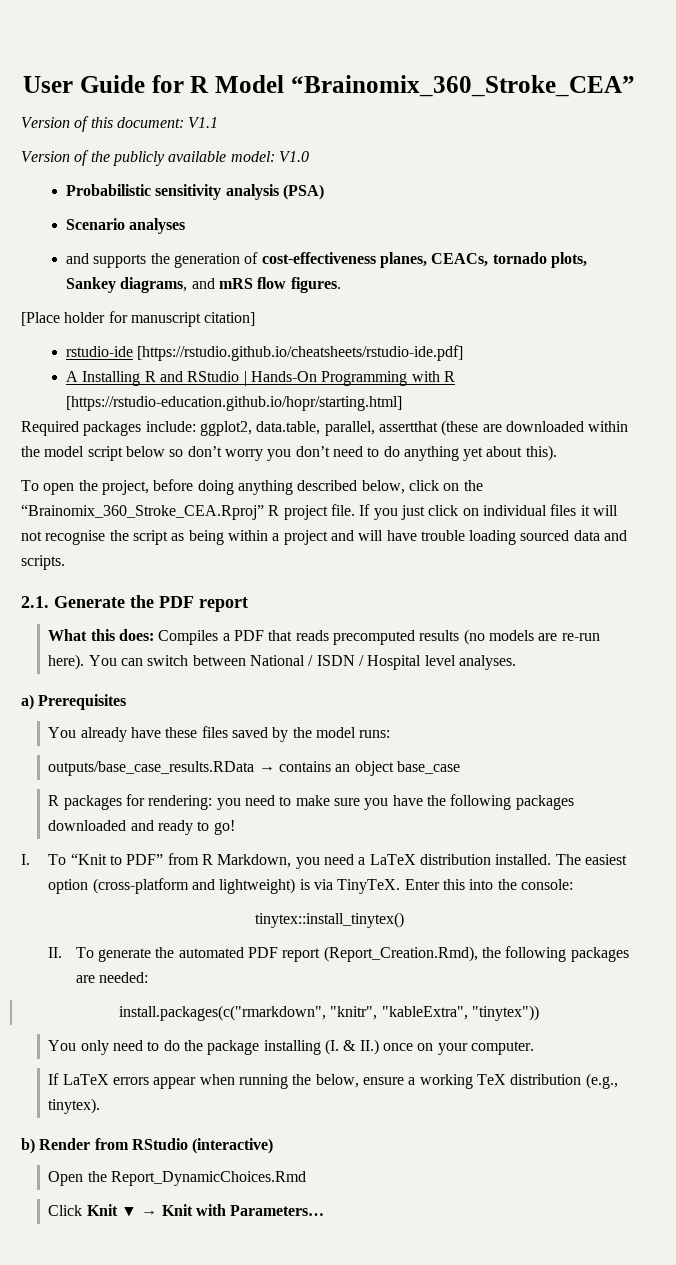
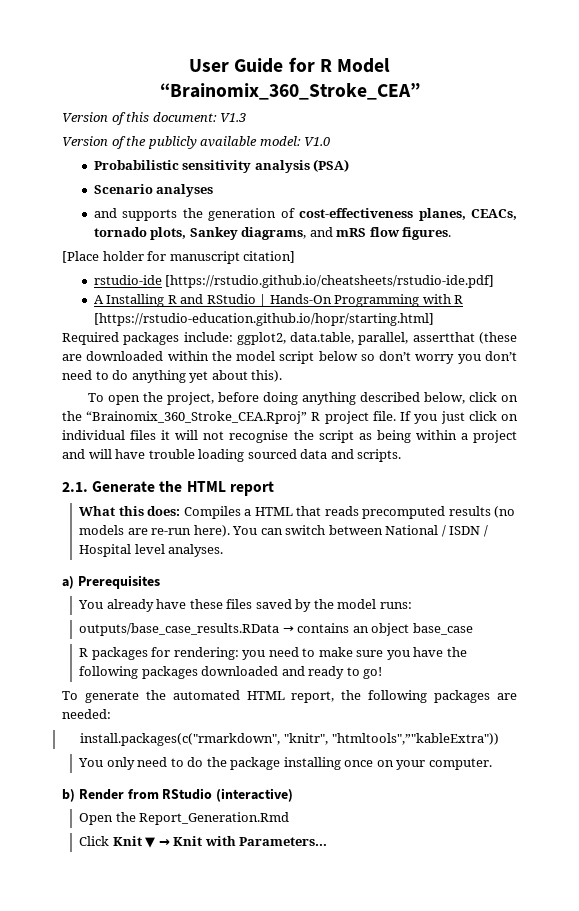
[188,117,219,128] V1.1 -> [220,113,247,122] V1.3
[159,596,194,608] PDF -> [186,481,226,492] HTML
[233,630,264,641] PDF -> [254,507,293,516] HTML
[21,853,627,869] [48,878,573,894] [254,912,404,928] [48,947,63,958] I. To “Knit to PDF” from R Markdown, you need a LaTeX distribution installed. The easiest option (cross-platform and lightweight) is via TinyTeX. Enter this into the console: // tinytex::install_tinytex() // II. -> (383, 673) none
[247,946,478,962] PDF report (Report_Creation.Rmd), -> [246,691,335,703] HTML report,
[381,1005,539,1021] "kableExtra", "tinytex")) -> [331,733,499,745] "htmltools",”"kableExtra"))
[324,1039,379,1055] (I. & II.) -> (341, 763) none
[48,1073,618,1089] [48,1098,101,1114] // If LaTeX errors appear when running the below, ensure a working TeX distribution (e.g., tinytex). -> (492, 764) none
[110,1171,306,1186] Report_DynamicChoices.Rmd -> [139,812,290,825] Report_Generation.Rmd

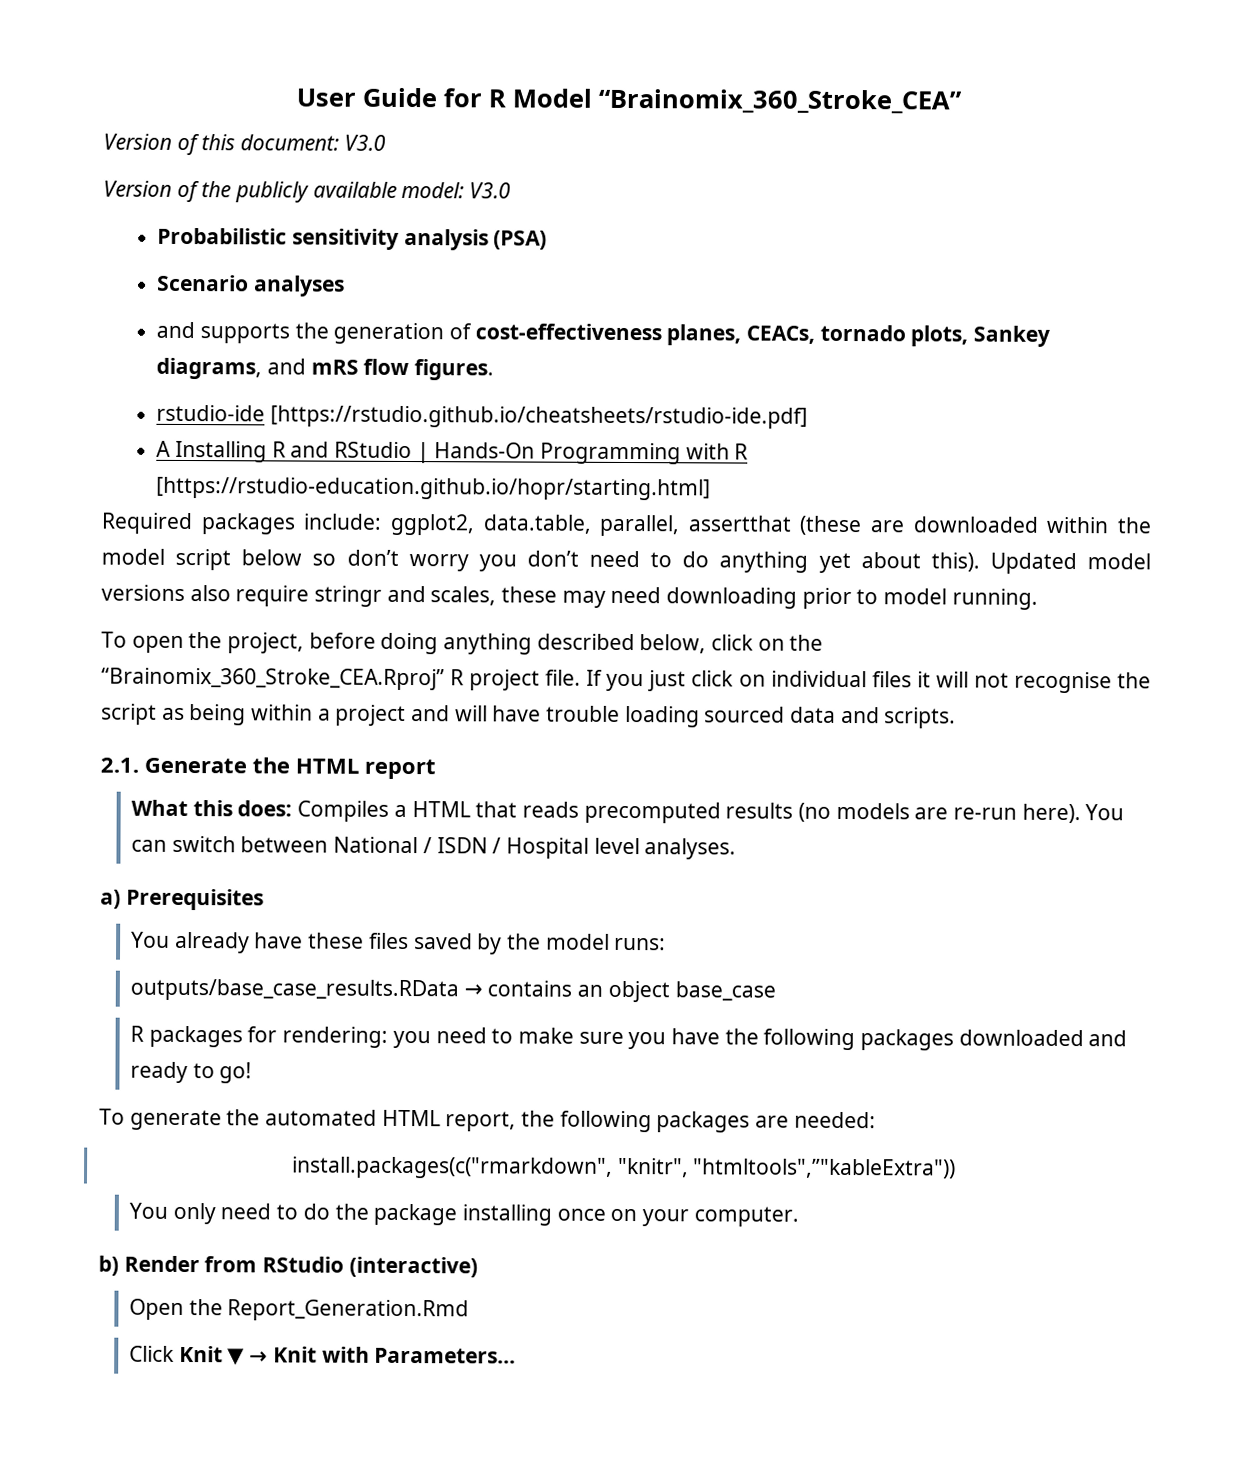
[220,113,247,122] V1.3 -> [343,134,386,151] V3.0
[304,137,331,146] V1.0 -> [469,182,512,199] V3.0
[62,251,296,264] // [Place holder for manuscript citation] -> (494, 370) none
(283, 376) none -> [989,552,1151,575] [101,584,1038,610] Updated model versions also require stringr and scales, these may need downloading prior to model running.

